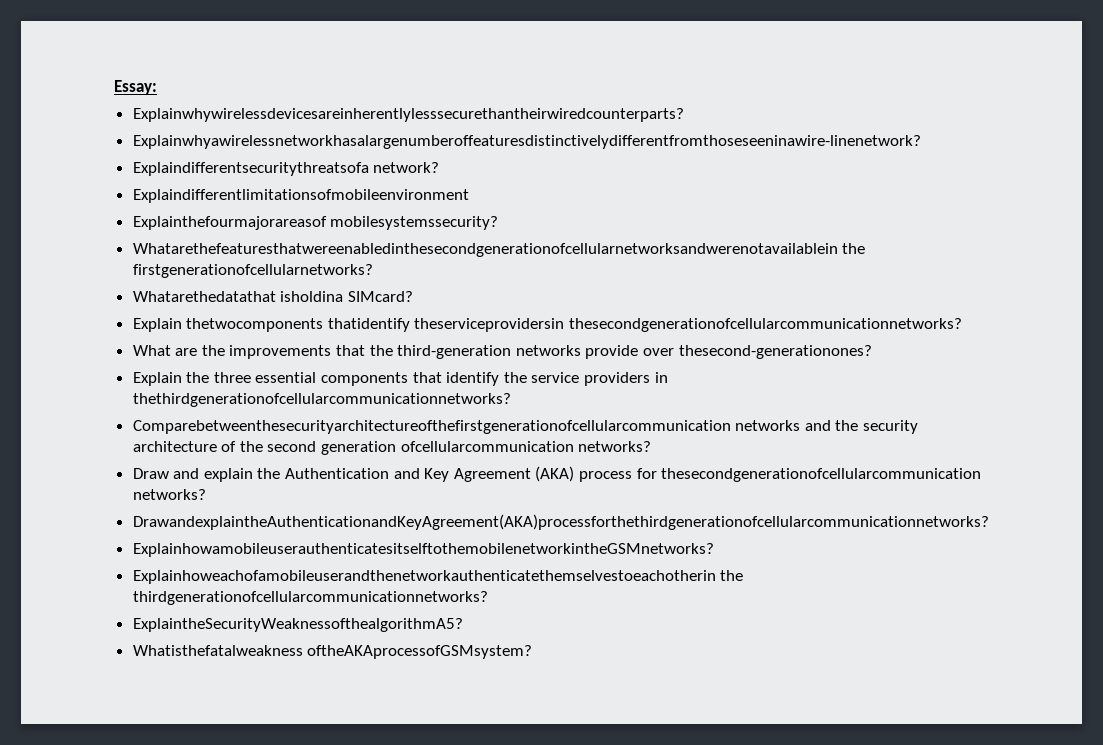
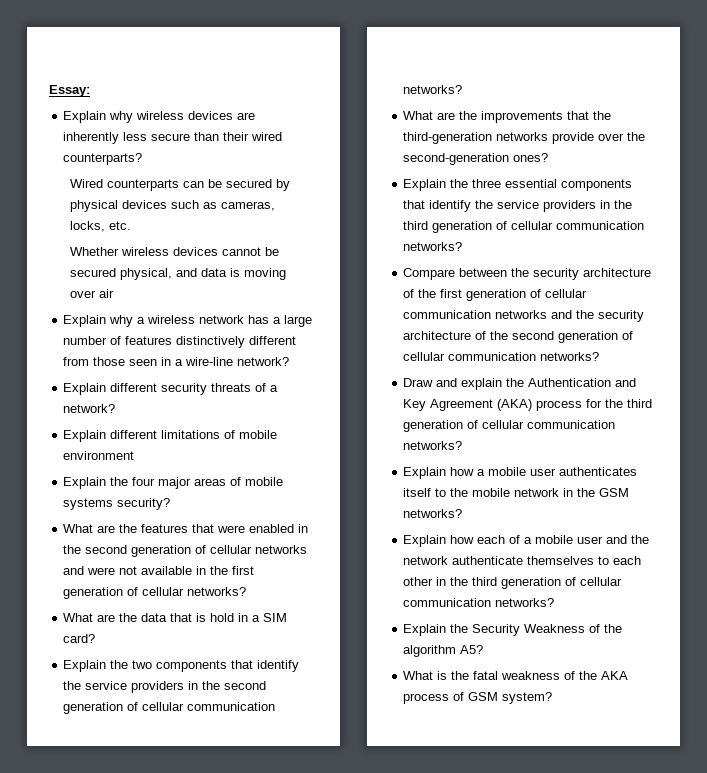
[132,108,684,122] [132,135,921,149] [132,162,440,176] [132,189,469,203] [132,216,499,230] [132,243,866,257] [132,264,373,278] [132,291,413,302] [132,318,963,332] Explainwhywirelessdevicesareinherentlylesssecurethantheirwiredcounterparts? // Explainwhyawirelessnetworkhasalargenumberoffeaturesdistinctivelydifferentfromthoseseeninawire-linenetwork? // Explaindifferentsecuritythreatsofa network? // Explaindifferentlimitationsofmobileenvironment // Explainthefourmajorareasof mobilesystemssecurity? // Whatarethefeaturesthatwereenabledinthesecondgenerationofcellularnetworksandwerenotavailablein the firstgenerationofcellularnetworks? // Whatarethedatathat isholdina SIMcard? // Explain thetwocomponents thatidentify theserviceprovidersin thesecondgenerationofcellularcommunicationnetworks? -> [63,111,256,123] [63,132,283,144] [63,153,143,165] [70,179,291,191] [70,200,276,212] [70,221,132,232] [70,247,280,256] [70,268,287,280] [70,289,115,298] [63,315,313,327] [63,336,297,348] [63,357,290,366] [63,383,279,395] [63,404,116,413] [63,430,278,442] [63,451,135,460] [63,477,284,489] [63,498,171,510] [63,524,309,533] [63,545,308,557] [63,566,255,575] [63,587,247,599] [63,613,288,622] [63,634,96,643] [63,660,300,672] [63,681,267,693] [63,702,276,714] [403,85,463,94] Explain why wireless devices are inherently less secure than their wired counterparts? // Wired counterparts can be secured by physical devices such as cameras, locks, etc. // Whether wireless devices cannot be secured physical, and data is moving over air // Explain why a wireless network has a large number of features distinctively different from those seen in a wire-line network? // Explain different security threats of a network? // Explain different limitations of mobile environment // Explain the four major areas of mobile systems security? // What are the features that were enabled in the second generation of cellular networks and were not available in the first generation of cellular networks? // What are the data that is hold in a SIM card? // Explain the two components that identify the service providers in the second generation of cellular communication networks?
[678,345,872,359] thesecond-generationones? -> [627,132,646,141] [403,153,549,165] the second-generation ones?
[132,393,511,407] [132,420,731,434] thethirdgenerationofcellularcommunicationnetworks? // Comparebetweenthesecurityarchitectureofthefirstgenerationofcellularcommunication -> [614,200,633,209] [403,221,645,233] [403,242,463,251] [403,268,652,280] [403,289,588,301] [403,310,492,319] the third generation of cellular communication networks? // Compare between the security architecture of the first generation of cellular communication
[400,441,574,452] ofcellularcommunication -> [622,331,634,340] [403,352,537,361] of cellular communication
[661,468,982,482] [132,489,206,500] [132,514,989,530] [132,543,714,557] [132,570,744,584] [132,591,488,605] [132,618,463,632] [132,645,533,659] thesecondgenerationofcellularcommunication networks? // DrawandexplaintheAuthenticationandKeyAgreement(AKA)processforthethirdgenerationofcellularcommunicationnetworks? // ExplainhowamobileuserauthenticatesitselftothemobilenetworkintheGSMnetworks? // Explainhoweachofamobileuserandthenetworkauthenticatethemselvestoeachotherin the thirdgenerationofcellularcommunicationnetworks? // ExplaintheSecurityWeaknessofthealgorithmA5? // Whatisthefatalweakness oftheAKAprocessofGSMsystem? -> [605,399,653,408] [403,420,616,432] [403,441,463,450] [403,467,638,479] [403,488,630,497] [403,509,463,518] [403,535,650,547] [403,556,642,565] [403,577,623,589] [403,598,555,607] [403,624,623,636] [403,645,484,657] [403,671,629,680] [403,692,553,704] the third generation of cellular communication networks? // Explain how a mobile user authenticates itself to the mobile network in the GSM networks? // Explain how each of a mobile user and the network authenticate themselves to each other in the third generation of cellular communication networks? // Explain the Security Weakness of the algorithm A5? // What is the fatal weakness of the AKA process of GSM system?

